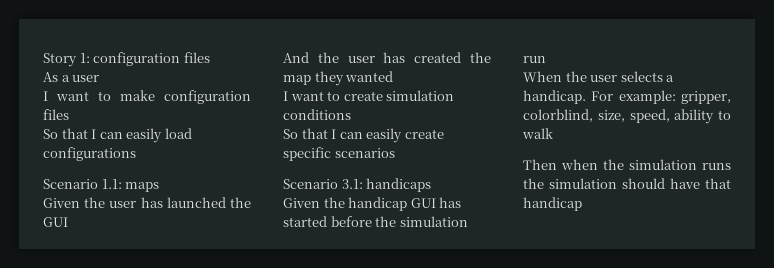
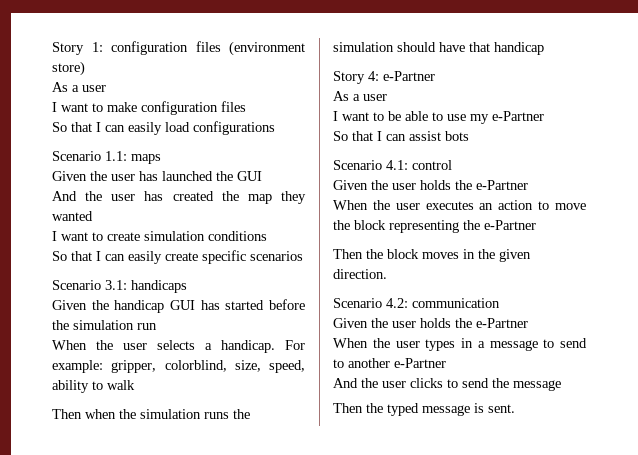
(210, 57) none -> [229,41,305,56] [52,61,85,76] (environment store)
(582, 204) none -> [333,71,435,84] [333,91,387,101] [333,111,544,124] [333,131,469,141] [333,160,452,170] [333,180,528,190] [333,200,586,210] [333,220,536,233] [333,249,531,262] [333,269,387,279] [333,298,500,308] [333,318,528,328] [333,338,587,351] [333,358,446,368] [333,378,561,391] [333,403,515,416] // Story 4: e-Partner // As a user // I want to be able to use my e-Partner // So that I can assist bots // Scenario 4.1: control // Given the user holds the e-Partner // When the user executes an action to move the block representing the e-Partner // Then the block moves in the given direction. // Scenario 4.2: communication // Given the user holds the e-Partner // When the user types in a message to send to another e-Partner // And the user clicks to send the message // Then the typed message is sent.

